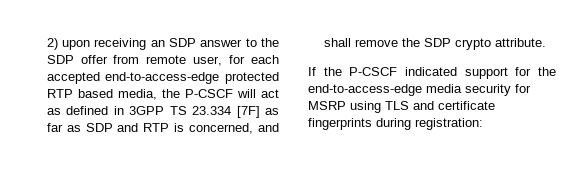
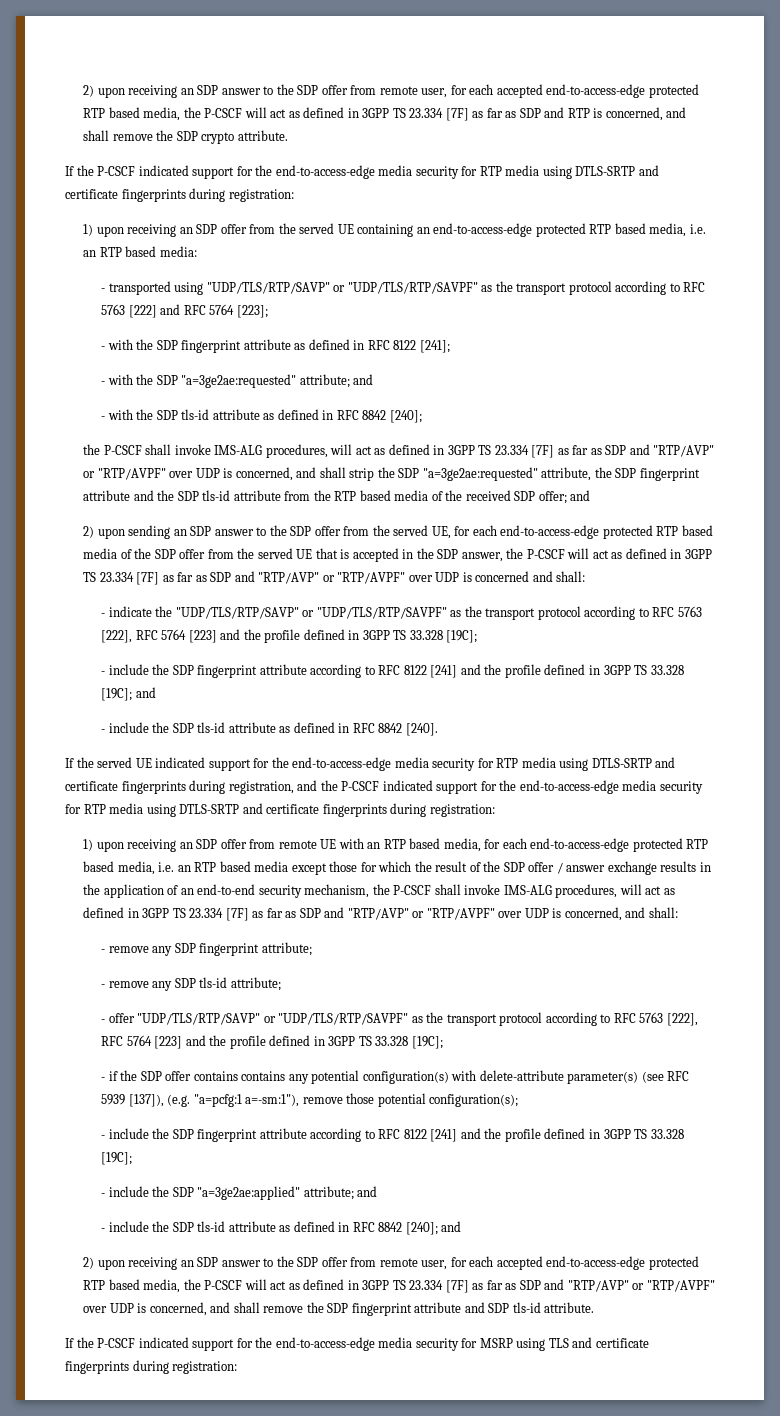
(546, 42) none -> [65,165,659,179] [65,188,294,202] [83,223,706,237] [83,246,197,257] [101,281,706,295] [101,304,268,318] [101,339,450,353] [101,374,374,388] [101,409,422,423] [83,444,715,458] [83,467,700,481] [83,490,591,504] [83,525,713,539] [83,548,712,562] [83,571,586,585] [101,606,702,620] [101,629,478,643] [101,664,684,678] [101,687,156,701] [101,722,438,736] [65,757,676,771] [65,780,703,794] [65,803,495,817] [83,838,709,852] [83,861,711,875] [83,884,675,898] [83,907,678,921] [101,942,312,956] [101,977,281,991] [101,1012,698,1026] [101,1035,443,1049] [101,1070,690,1084] [101,1093,519,1107] [101,1128,684,1142] [101,1152,133,1165] [101,1186,378,1200] [101,1221,462,1235] [83,1256,699,1270] [83,1279,715,1293] [83,1302,595,1316] // If the P-CSCF indicated support for the end-to-access-edge media security for RTP media using DTLS-SRTP and certificate fingerprints during registration: // 1) upon receiving an SDP offer from the served UE containing an end-to-access-edge protected RTP based media, i.e. an RTP based media: // - transported using "UDP/TLS/RTP/SAVP" or "UDP/TLS/RTP/SAVPF" as the transport protocol according to RFC 5763 [222] and RFC 5764 [223]; // - with the SDP fingerprint attribute as defined in RFC 8122 [241]; // - with the SDP "a=3ge2ae:requested" attribute; and // - with the SDP tls-id attribute as defined in RFC 8842 [240]; // the P-CSCF shall invoke IMS-ALG procedures, will act as defined in 3GPP TS 23.334 [7F] as far as SDP and "RTP/AVP" or "RTP/AVPF" over UDP is concerned, and shall strip the SDP "a=3ge2ae:requested" attribute, the SDP fingerprint attribute and the SDP tls-id attribute from the RTP based media of the received SDP offer; and // 2) upon sending an SDP answer to the SDP offer from the served UE, for each end-to-access-edge protected RTP based media of the SDP offer from the served UE that is accepted in the SDP answer, the P-CSCF will act as defined in 3GPP TS 23.334 [7F] as far as SDP and "RTP/AVP" or "RTP/AVPF" over UDP is concerned and shall: // - indicate the "UDP/TLS/RTP/SAVP" or "UDP/TLS/RTP/SAVPF" as the transport protocol according to RFC 5763 [222], RFC 5764 [223] and the profile defined in 3GPP TS 33.328 [19C]; // - include the SDP fingerprint attribute according to RFC 8122 [241] and the profile defined in 3GPP TS 33.328 [19C]; and // - include the SDP tls-id attribute as defined in RFC 8842 [240]. // If the served UE indicated support for the end-to-access-edge media security for RTP media using DTLS-SRTP and certificate fingerprints during registration, and the P-CSCF indicated support for the end-to-access-edge media security for RTP media using DTLS-SRTP and certificate fingerprints during registration: // 1) upon receiving an SDP offer from remote UE with an RTP based media, for each end-to-access-edge protected RTP based media, i.e. an RTP based media except those for which the result of the SDP offer / answer exchange results in the application of an end-to-end security mechanism, the P-CSCF shall invoke IMS-ALG procedures, will act as defined in 3GPP TS 23.334 [7F] as far as SDP and "RTP/AVP" or "RTP/AVPF" over UDP is concerned, and shall: // - remove any SDP fingerprint attribute; // - remove any SDP tls-id attribute; // - offer "UDP/TLS/RTP/SAVP" or "UDP/TLS/RTP/SAVPF" as the transport protocol according to RFC 5763 [222], RFC 5764 [223] and the profile defined in 3GPP TS 33.328 [19C]; // - if the SDP offer contains contains any potential configuration(s) with delete-attribute parameter(s) (see RFC 5939 [137]), (e.g. "a=pcfg:1 a=-sm:1"), remove those potential configuration(s); // - include the SDP fingerprint attribute according to RFC 8122 [241] and the profile defined in 3GPP TS 33.328 [19C]; // - include the SDP "a=3ge2ae:applied" attribute; and // - include the SDP tls-id attribute as defined in RFC 8842 [240]; and // 2) upon receiving an SDP answer to the SDP offer from remote user, for each accepted end-to-access-edge protected RTP based media, the P-CSCF will act as defined in 3GPP TS 23.334 [7F] as far as SDP and "RTP/AVP" or "RTP/AVPF" over UDP is concerned, and shall remove the SDP fingerprint attribute and SDP tls-id attribute.

